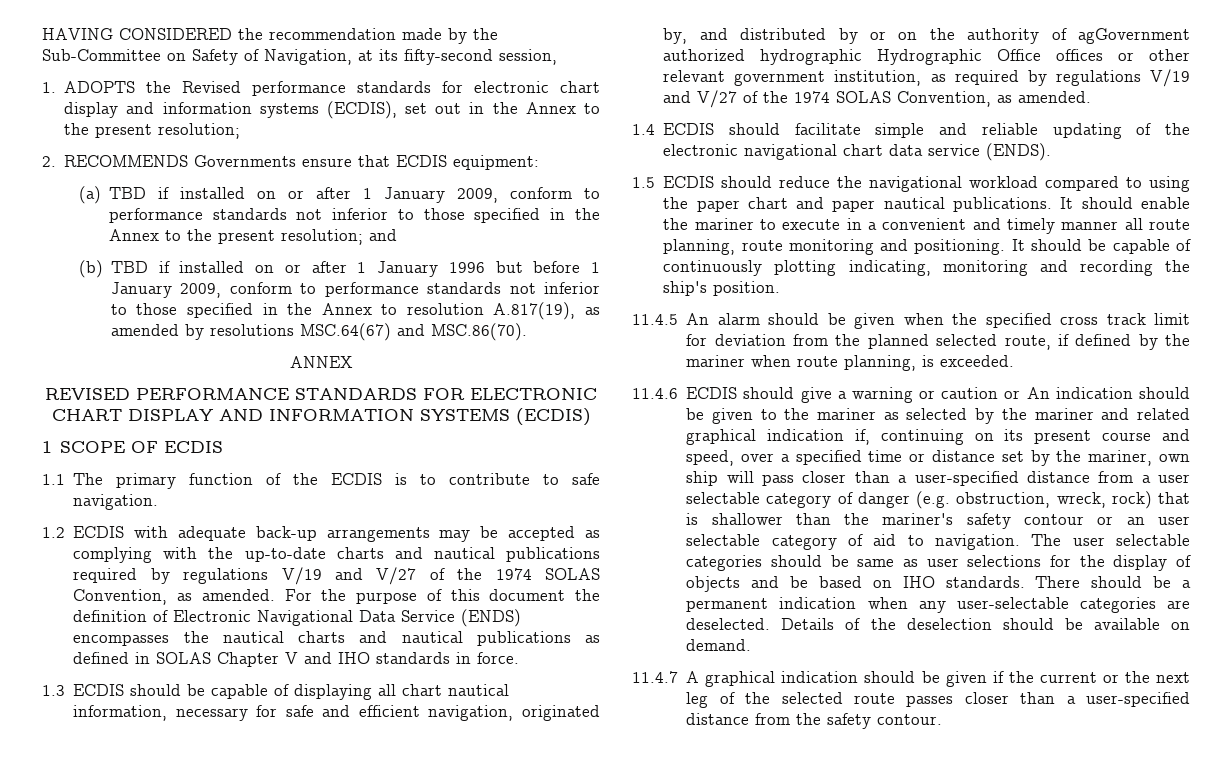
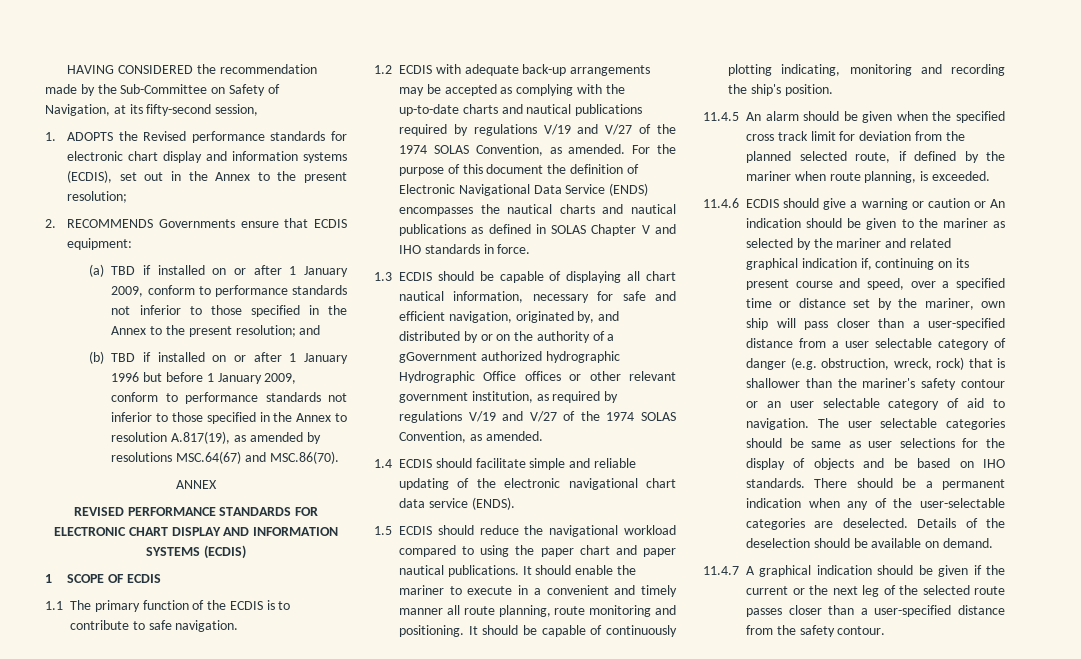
[1078,28,1190,44] agGovernment -> [607,334,615,341] [399,352,477,363] a gGovernment
(946, 607) none -> [874,498,913,508] of the

